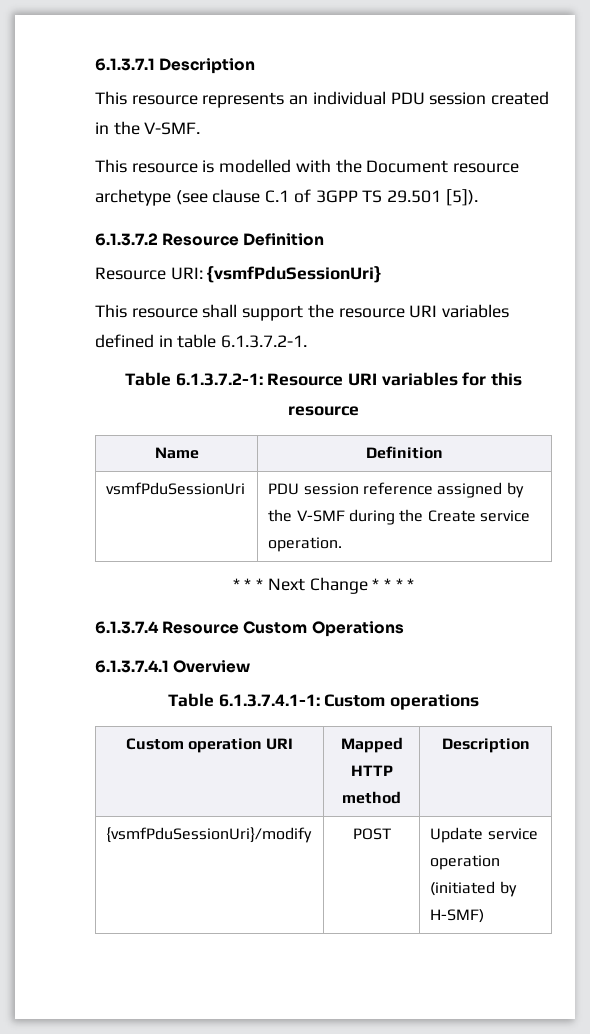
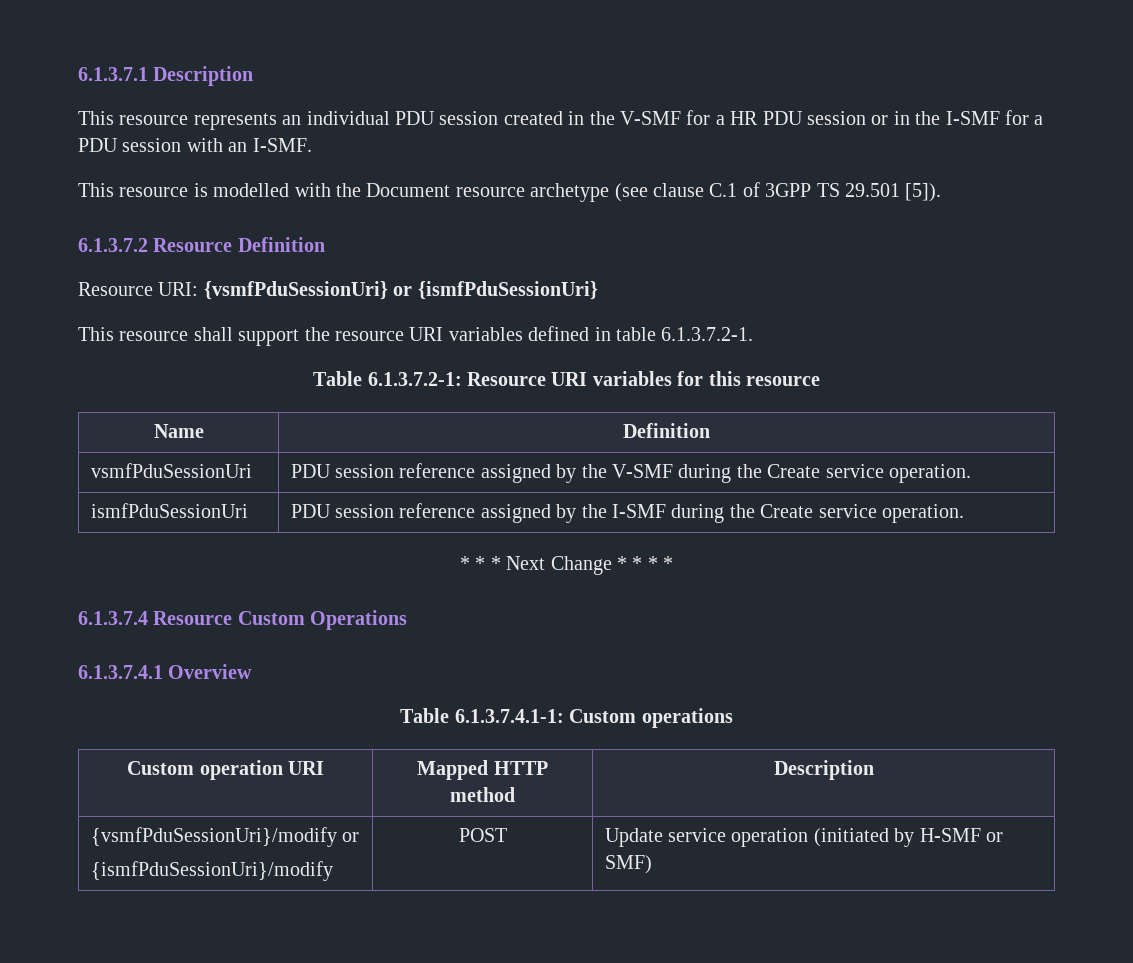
[144,122,201,135] V-SMF. -> [619,110,1044,125] [78,138,312,152] V-SMF for a HR PDU session or in the I-SMF for a PDU session with an I-SMF.
(382, 274) none -> [393,281,598,300] or {ismfPduSessionUri}
(343, 544) none -> [90,503,248,518] [290,503,964,523] // ismfPduSessionUri | PDU session reference assigned by the I-SMF during the Create service operation.
(313, 835) none -> [341,832,359,842] [90,861,333,881] or // {ismfPduSessionUri}/modify
[430,909,485,923] H-SMF) -> [919,828,1003,842] [604,855,652,874] H-SMF or SMF)

